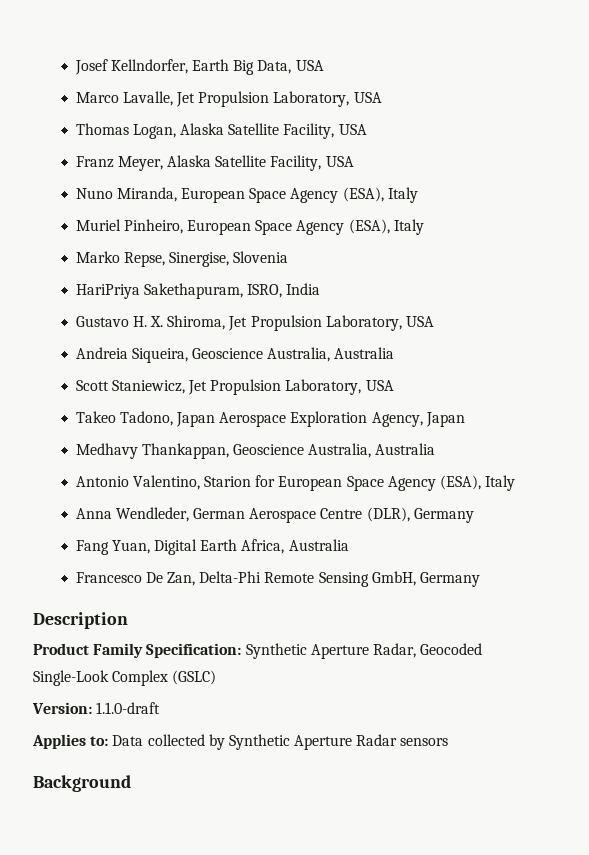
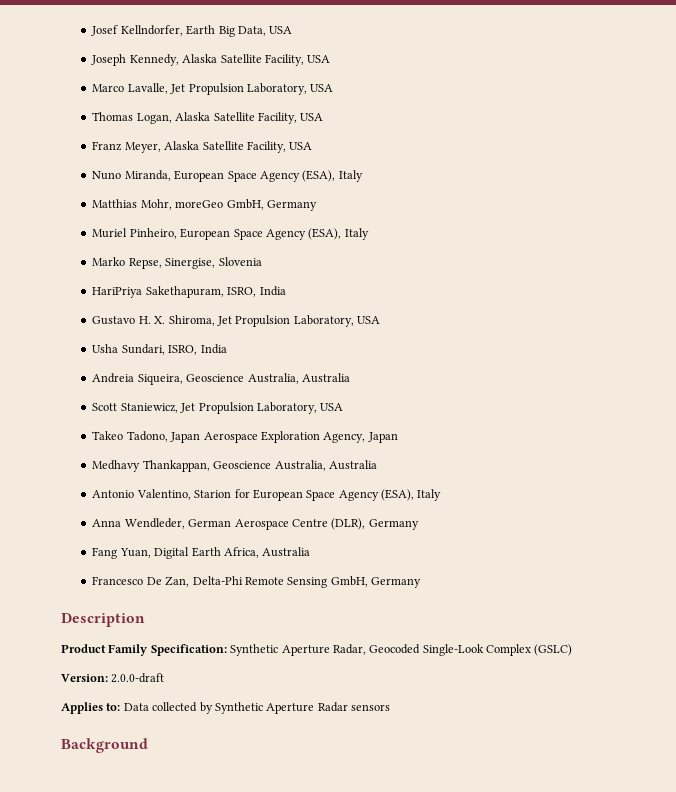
(324, 65) none -> [91,54,331,66] // Joseph Kennedy, Alaska Satellite Facility, USA
(418, 195) none -> [92,199,317,211] // Matthias Mohr, moreGeo GmbH, Germany
(434, 321) none -> [92,344,227,355] // Usha Sundari, ISRO, India
[96,702,161,714] 1.1.0-draft -> [111,673,165,683] 2.0.0-draft

